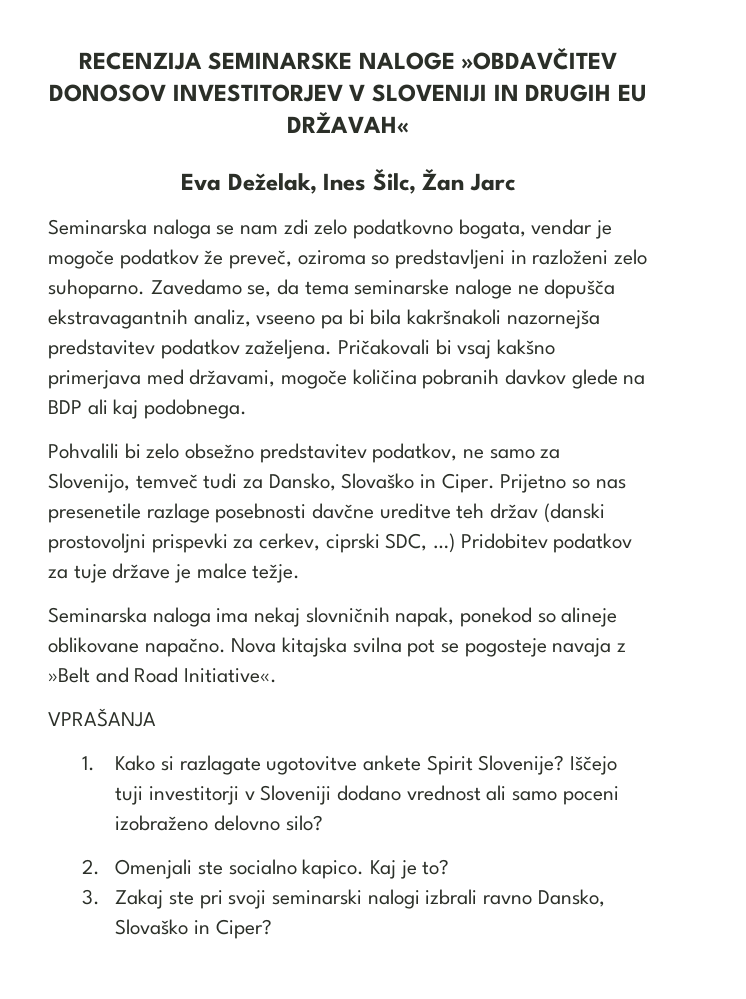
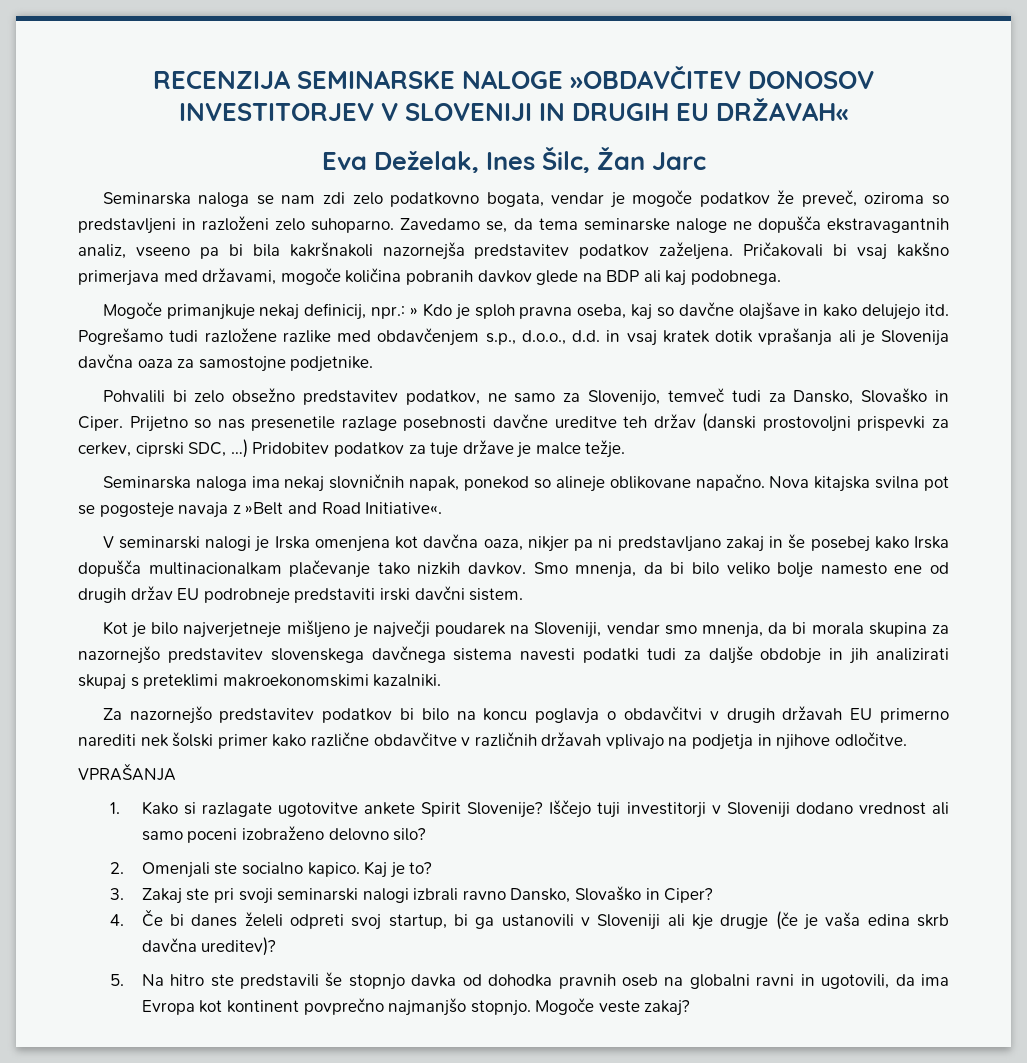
(248, 409) none -> [102,302,949,320] [78,328,949,346] [78,354,374,372] // Mogoče primanjkuje nekaj definicij, npr.: » Kdo je sploh pravna oseba, kaj so davčne olajšave in kako delujejo itd. Pogrešamo tudi razložene razlike med obdavčenjem s.p., d.o.o., d.d. in vsaj kratek dotik vprašanja ali je Slovenija davčna oaza za samostojne podjetnike.
(278, 675) none -> [102,534,949,552] [78,560,950,578] [78,586,524,604] [102,620,949,638] [78,646,949,664] [78,674,442,690] [102,706,949,724] [78,732,907,750] // V seminarski nalogi je Irska omenjena kot davčna oaza, nikjer pa ni predstavljano zakaj in še posebej kako Irska dopušča multinacionalkam plačevanje tako nizkih davkov. Smo mnenja, da bi bilo veliko bolje namesto ene od drugih držav EU podrobneje predstaviti irski davčni sistem. // Kot je bilo najverjetneje mišljeno je največji poudarek na Sloveniji, vendar smo mnenja, da bi morala skupina za nazornejšo predstavitev slovenskega davčnega sistema navesti podatki tudi za daljše obdobje in jih analizirati skupaj s preteklimi makroekonomskimi kazalniki. // Za nazornejšo predstavitev podatkov bi bilo na koncu poglavja o obdavčitvi v drugih državah EU primerno narediti nek šolski primer kako različne obdavčitve v različnih državah vplivajo na podjetja in njihove odločitve.
(272, 929) none -> [109,909,949,930] [141,937,277,956] [109,972,950,990] [141,998,691,1016] // 4. Če bi danes želeli odpreti svoj startup, bi ga ustanovili v Sloveniji ali kje drugje (če je vaša edina skrb davčna ureditev)? // 5. Na hitro ste predstavili še stopnjo davka od dohodka pravnih oseb na globalni ravni in ugotovili, da ima Evropa kot kontinent povprečno najmanjšo stopnjo. Mogoče veste zakaj?

